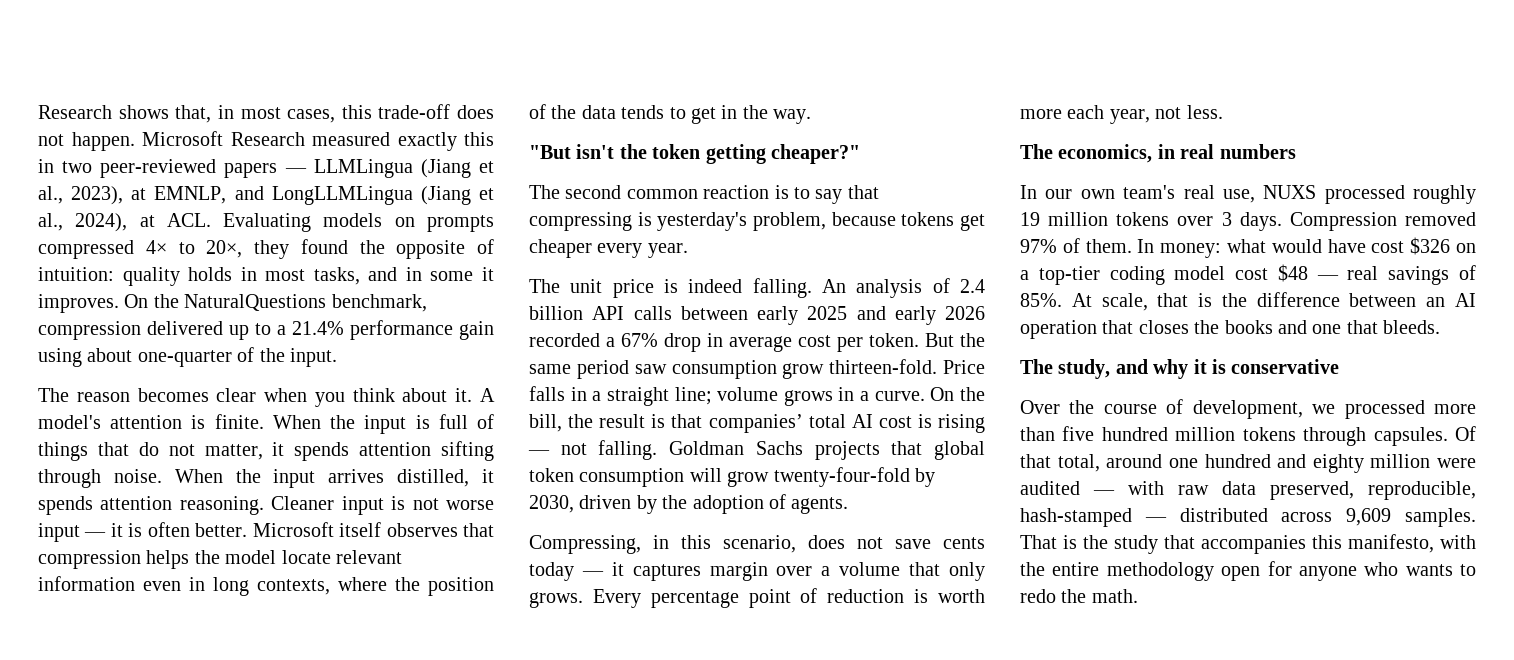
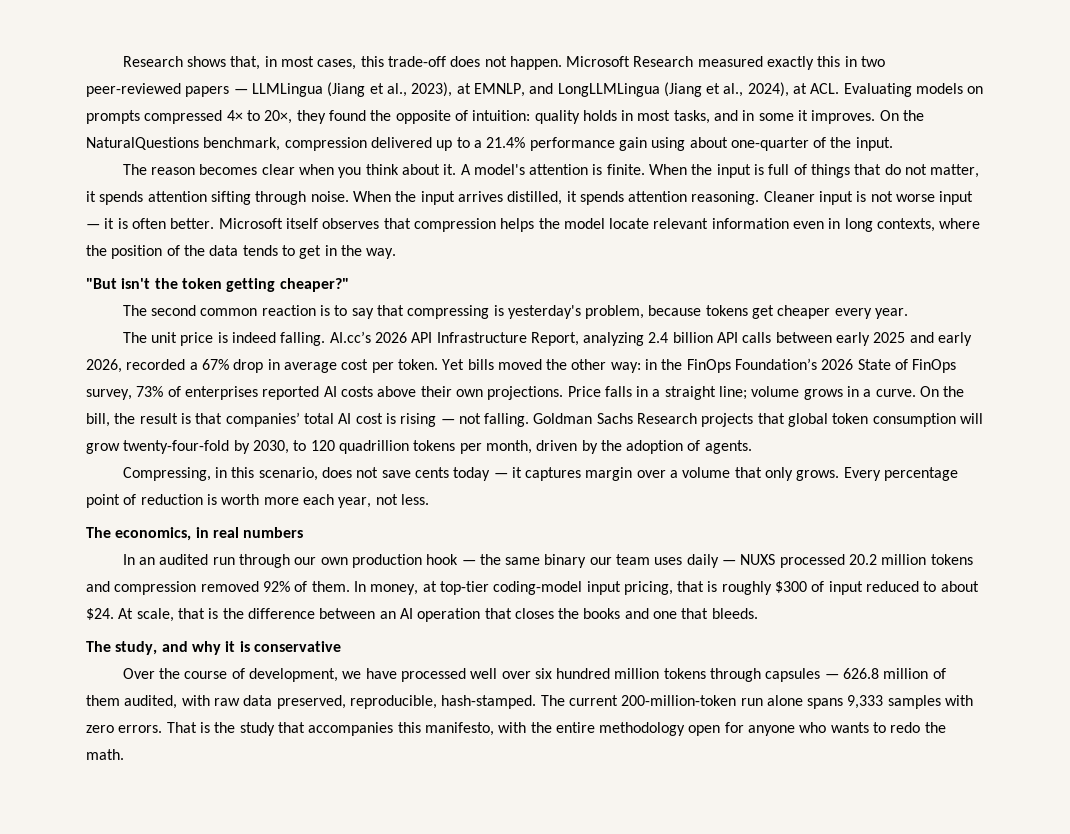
[822,278,950,298] An analysis of -> [329,331,645,346] AI.cc’s 2026 API Infrastructure Report, analyzing
[945,306,985,320] 2026 -> [86,359,122,373] 2026,
[925,333,985,347] [529,359,938,379] But the same period saw consumption grow thirteen-fold. -> [442,358,957,373] [86,386,564,400] Yet bills moved the other way: in the FinOps Foundation’s 2026 State of FinOps survey, 73% of enterprises reported AI costs above their own projections.
(803, 448) none -> [637,413,698,424] Research
(574, 504) none -> [293,440,532,454] to 120 quadrillion tokens per month,
[1045,185,1476,204] [1020,212,1476,231] [1020,237,1476,258] [1020,264,1476,285] [1020,293,1062,307] our own team's real use, NUXS processed roughly 19 million tokens over 3 days. Compression removed 97% of them. In money: what would have cost $326 on a top-tier coding model cost $48 — real savings of 85%. -> [138,554,973,568] [86,581,979,595] [86,608,114,620] an audited run through our own production hook — the same binary our team uses daily — NUXS processed 20.2 million tokens and compression removed 92% of them. In money, at top-tier coding-model input pricing, that is roughly $300 of input reduced to about $24.
[1344,400,1476,419] [1020,426,1476,446] [1020,454,1476,473] [1020,481,1115,495] processed more than five hundred million tokens through capsules. Of that total, around one hundred and eighty million were audited — -> [365,668,946,682] [86,695,178,709] have processed well over six hundred million tokens through capsules — 626.8 million of them audited,
[1020,508,1476,527] hash-stamped — distributed across 9,609 samples. -> [441,695,974,709] [86,725,163,733] hash-stamped. The current 200-million-token run alone spans 9,333 samples with zero errors.

